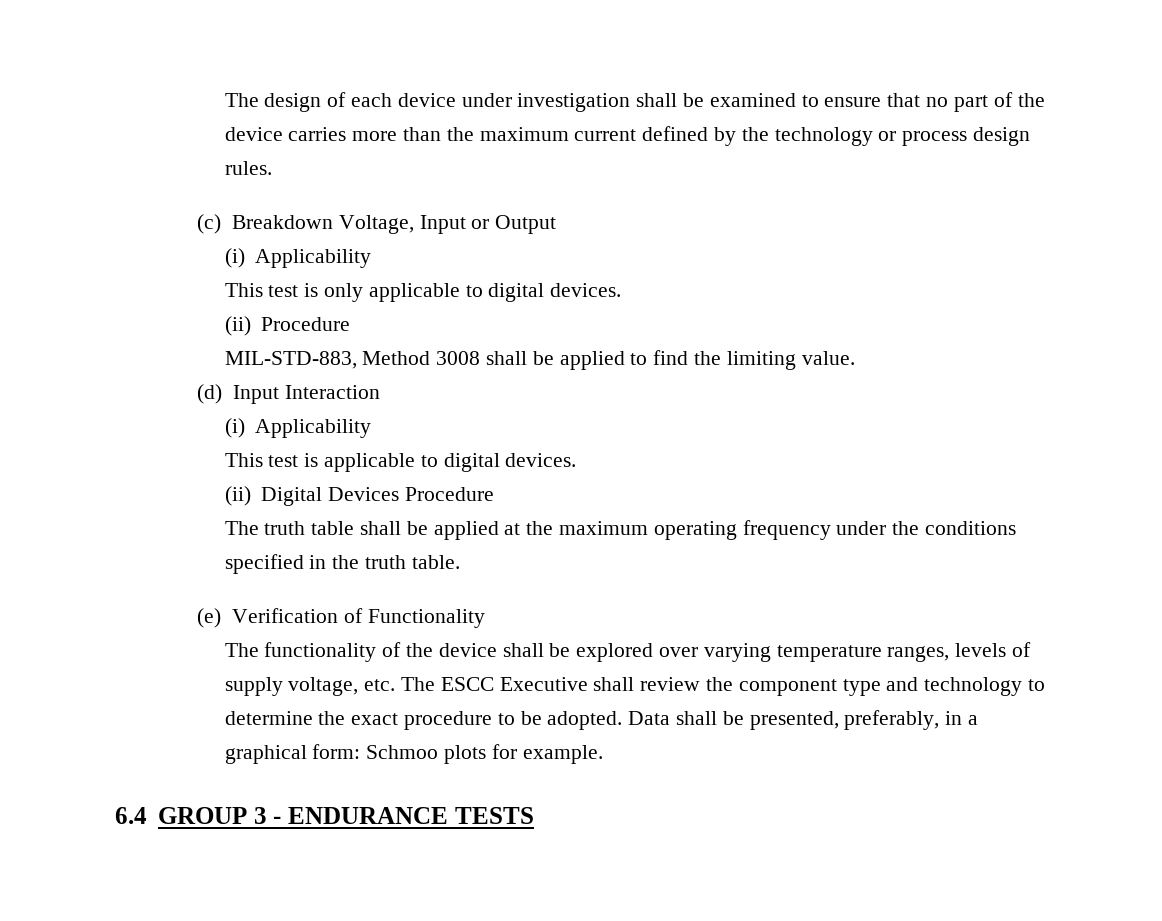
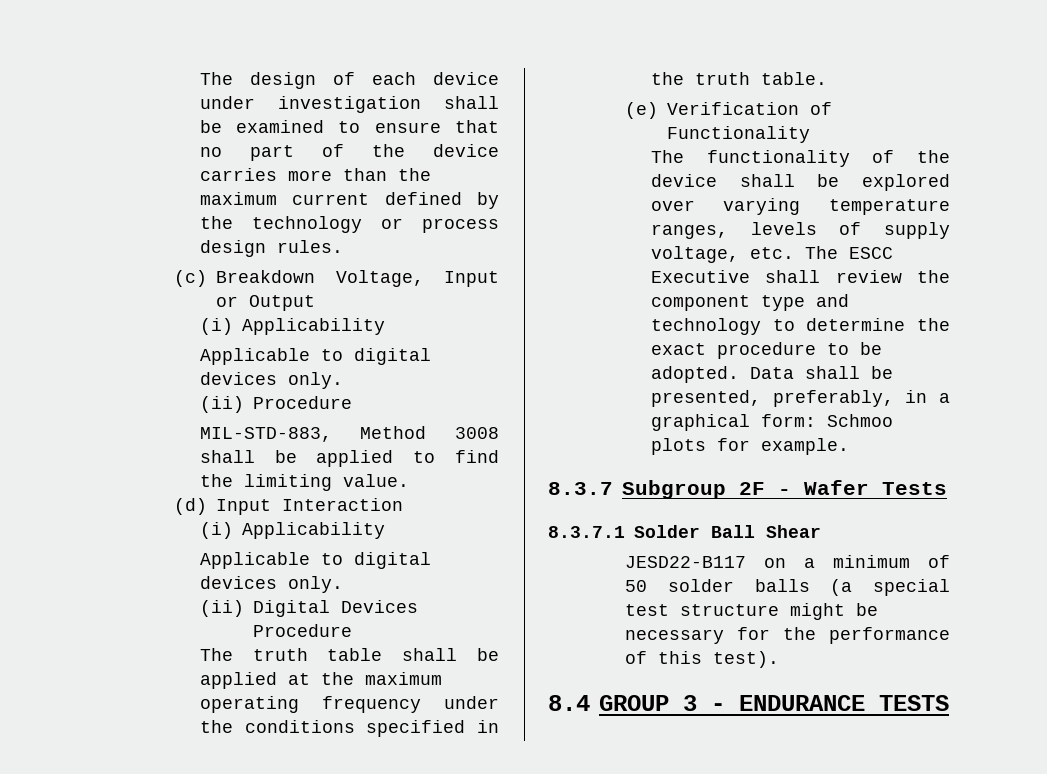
[224,283,622,302] This test is only applicable to digital devices. -> [199,348,431,365] [199,372,343,389] Applicable to digital devices only.
[224,453,577,472] This test is applicable to digital devices. -> [199,552,431,569] [199,576,343,593] Applicable to digital devices only.
[115,807,147,824] 6.4 -> [548,480,947,499] [548,525,821,538] [625,555,950,568] [625,579,950,596] [625,603,879,620] [625,627,950,644] [625,651,780,668] [548,695,590,711] 8.3.7 Subgroup 2F - Wafer Tests // 8.3.7.1 Solder Ball Shear // JESD22-B117 on a minimum of 50 solder balls (a special test structure might be necessary for the performance of this test). // 8.4

